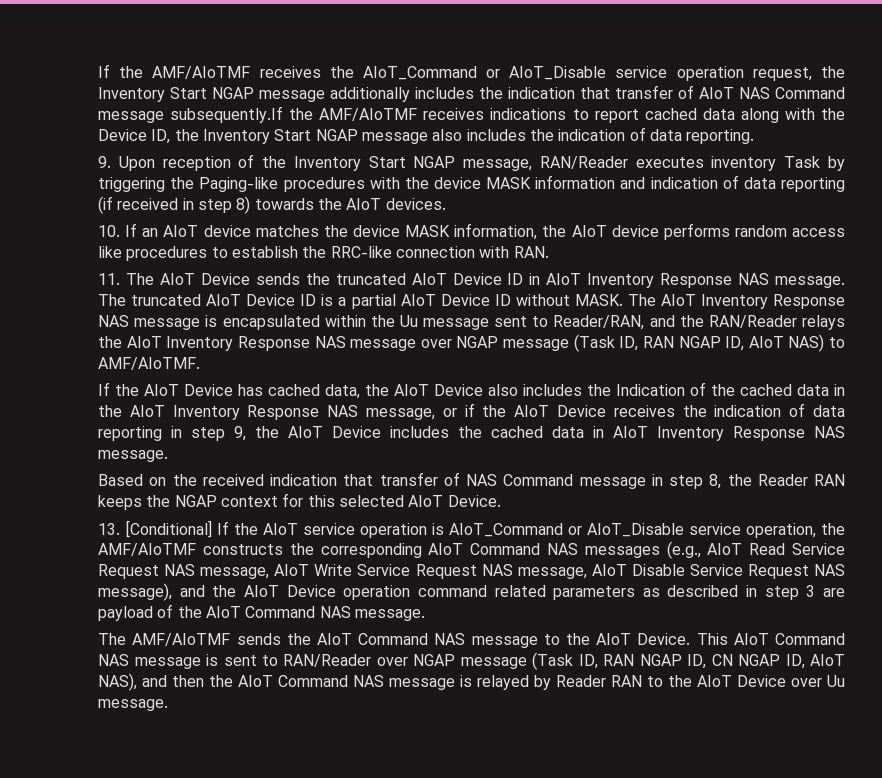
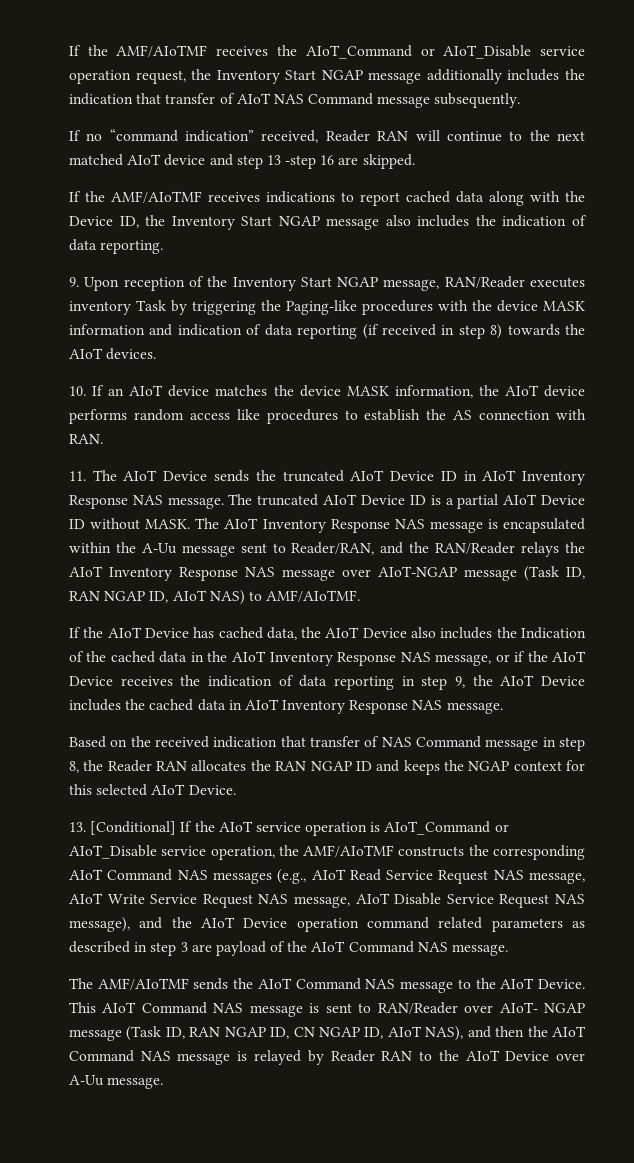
[170,106,284,123] subsequently.If -> [434,93,521,108] [68,129,586,143] [68,154,415,169] [68,191,81,202] subsequently. // If no “command indication” received, Reader RAN will continue to the next matched AIoT device and step 13 -step 16 are skipped. // If
[330,246,392,258] RRC-like -> [453,410,473,420] AS
[399,315,418,327] Uu -> [141,543,177,554] A-Uu
[456,336,499,348] NGAP -> [377,566,457,577] AIoT-NGAP
(845, 480) none -> [191,760,400,772] allocates the RAN NGAP ID and
(408, 661) none -> [499,1002,538,1013] AIoT-
[827,675,846,687] Uu -> [68,1075,104,1086] A-Uu

